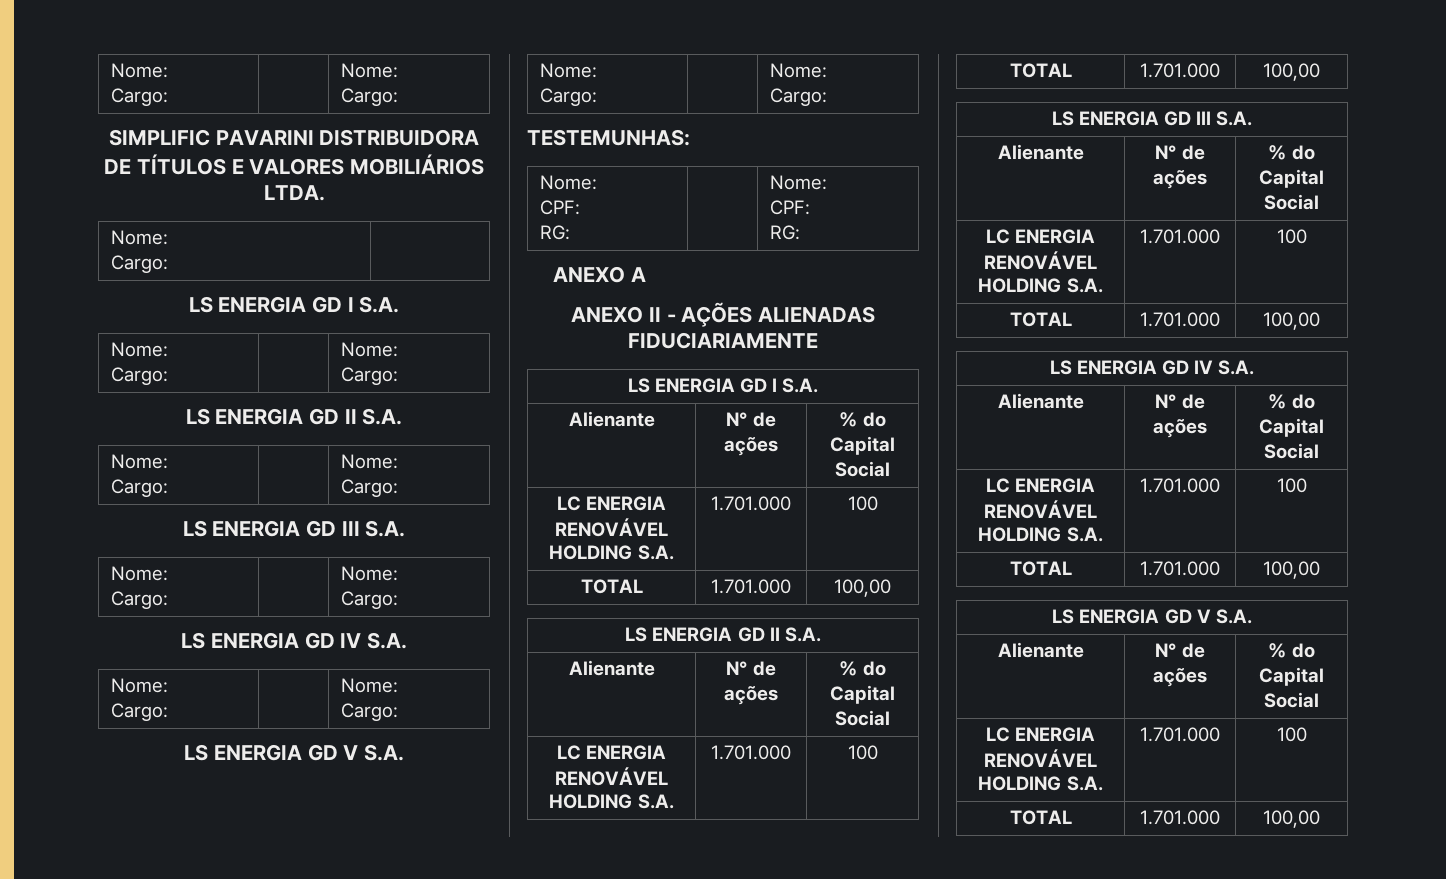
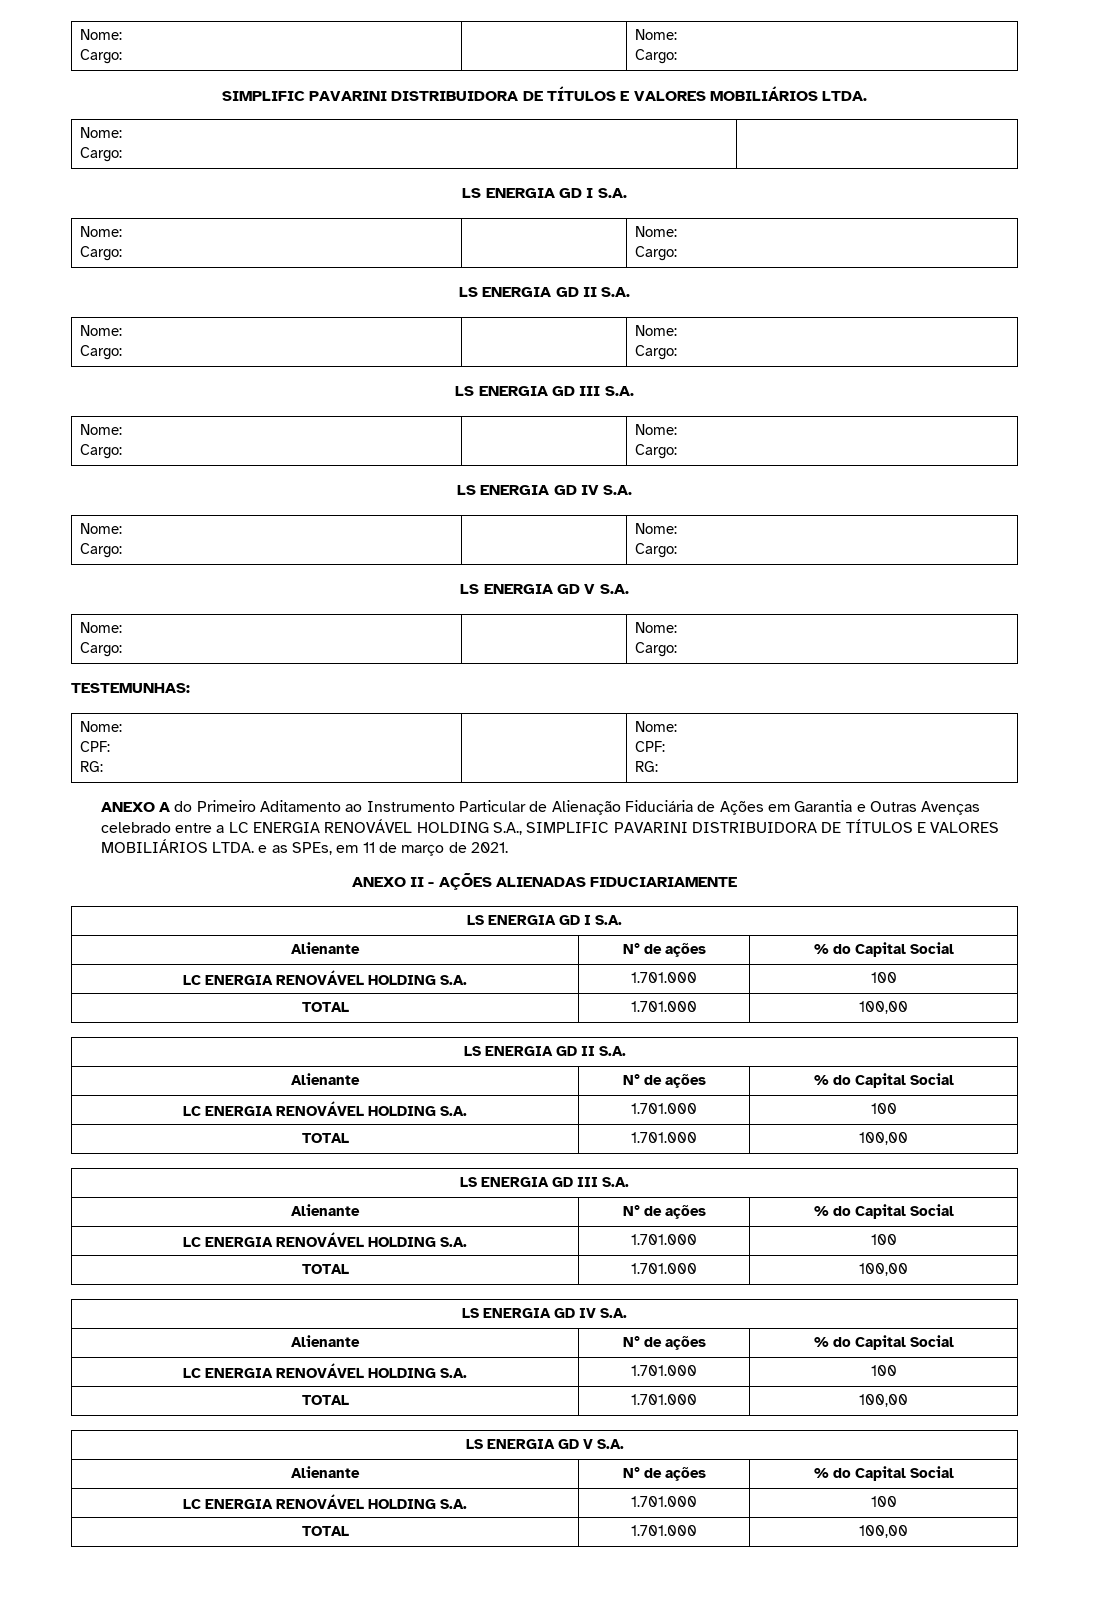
(646, 274) none -> [174,800,981,815] [100,819,1000,835] [100,839,509,856] do Primeiro Aditamento ao Instrumento Particular de Alienação Fiduciária de Ações em Garantia e Outras Avenças celebrado entre a LC ENERGIA RENOVÁVEL HOLDING S.A., SIMPLIFIC PAVARINI DISTRIBUIDORA DE TÍTULOS E VALORES MOBILIÁRIOS LTDA. e as SPEs, em 11 de março de 2021.

